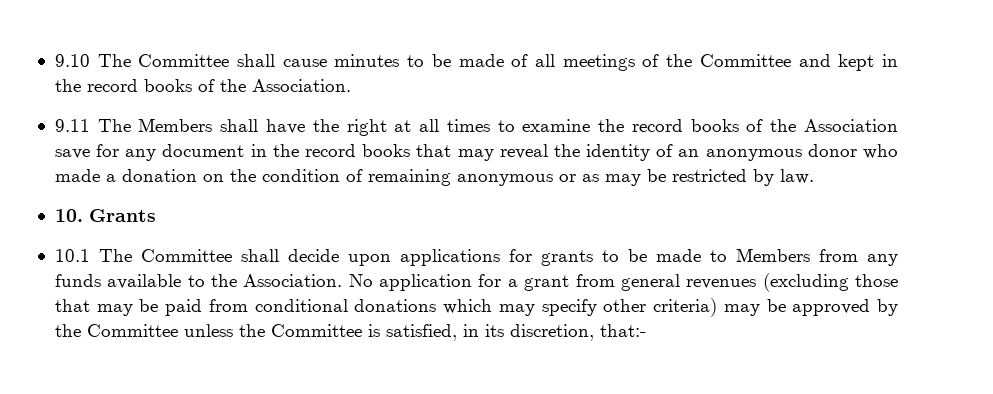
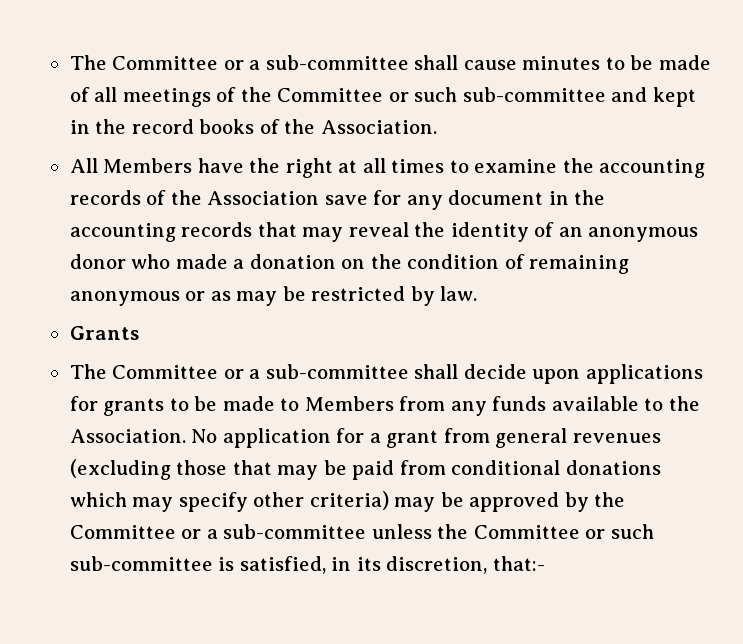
[54,54,230,67] 9.10 The Committee -> [69,55,409,70] The Committee or a sub-committee
(791, 60) none -> [388,87,606,102] or such sub-committee
[54,118,259,132] 9.11 The Members shall -> [69,158,193,173] All Members
[631,119,739,132] record books -> [599,159,706,178] [69,190,141,205] accounting records
[304,144,411,157] record books -> [69,222,253,242] accounting records
[54,209,83,222] 10. -> (478, 293) none
[54,249,232,262] 10.1 The Committee -> [69,364,409,379] The Committee or a sub-committee
[183,324,362,337] unless the Committee -> [181,524,654,539] [69,556,213,571] or a sub-committee unless the Committee or such sub-committee

